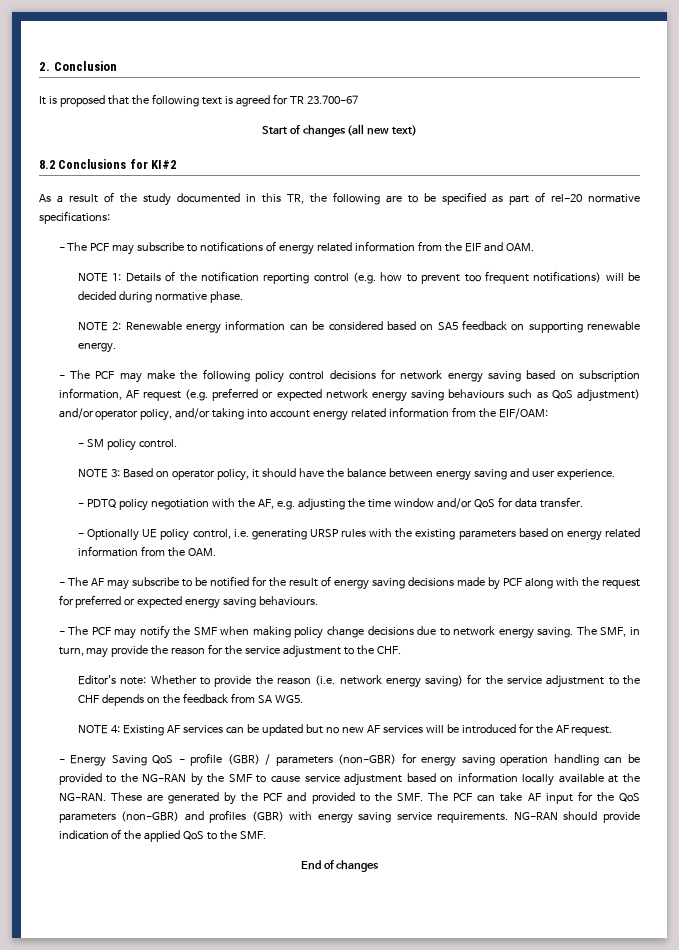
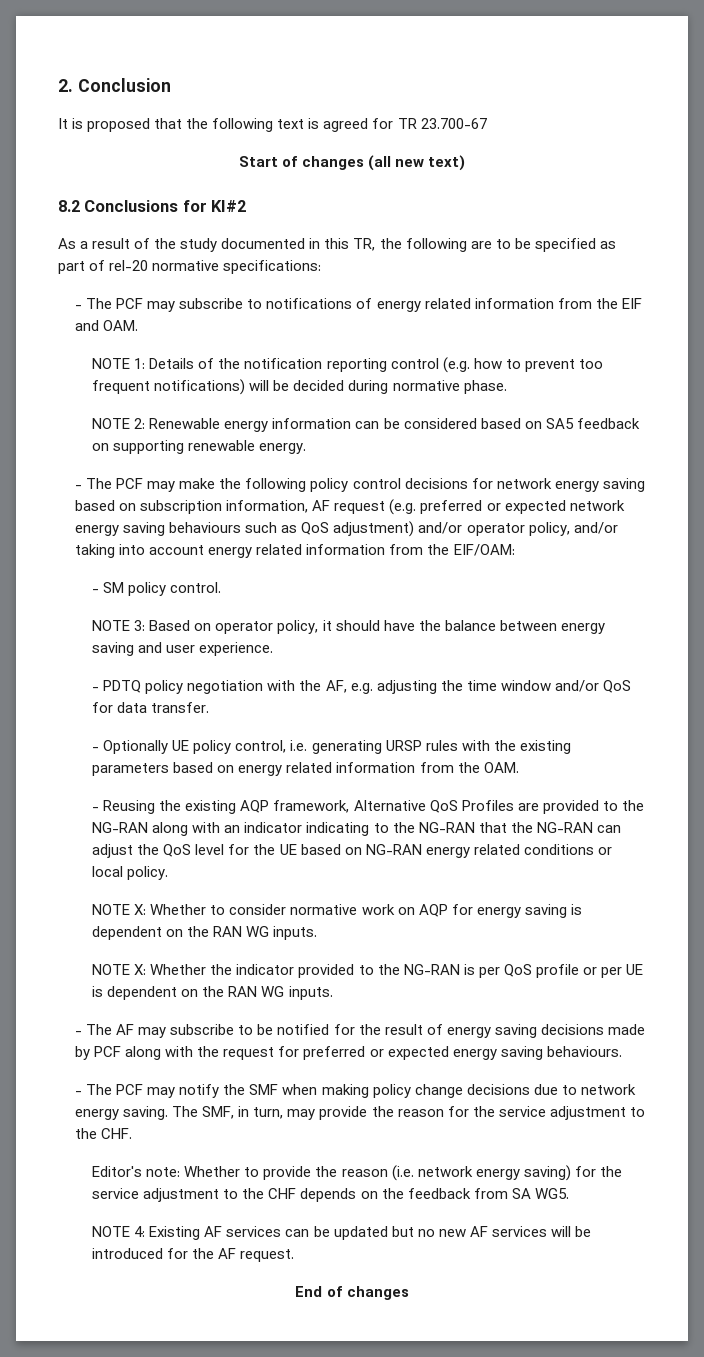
(216, 552) none -> [92,800,644,814] [92,822,621,836] [92,844,612,858] [92,866,169,880] [92,904,582,918] [92,926,318,940] [92,964,643,978] [92,986,333,1000] // - Reusing the existing AQP framework, Alternative QoS Profiles are provided to the NG-RAN along with an indicator indicating to the NG-RAN that the NG-RAN can adjust the QoS level for the UE based on NG-RAN energy related conditions or local policy. // NOTE X: Whether to consider normative work on AQP for energy saving is dependent on the RAN WG inputs. // NOTE X: Whether the indicator provided to the NG-RAN is per QoS profile or per UE is dependent on the RAN WG inputs.
[58,753,640,767] [58,772,640,786] [58,791,640,805] [58,810,640,824] [58,829,267,842] // - Energy Saving QoS - profile (GBR) / parameters (non-GBR) for energy saving operation handling can be provided to the NG-RAN by the SMF to cause service adjustment based on information locally available at the NG-RAN. These are generated by the PCF and provided to the SMF. The PCF can take AF input for the QoS parameters (non-GBR) and profiles (GBR) with energy saving service requirements. NG-RAN should provide indication of the applied QoS to the SMF. -> (295, 1255) none

